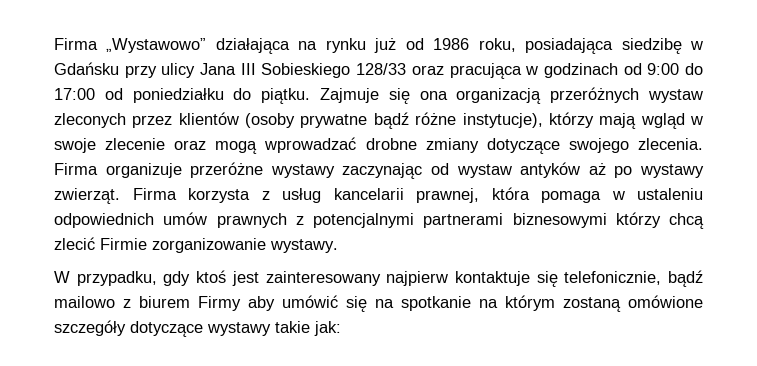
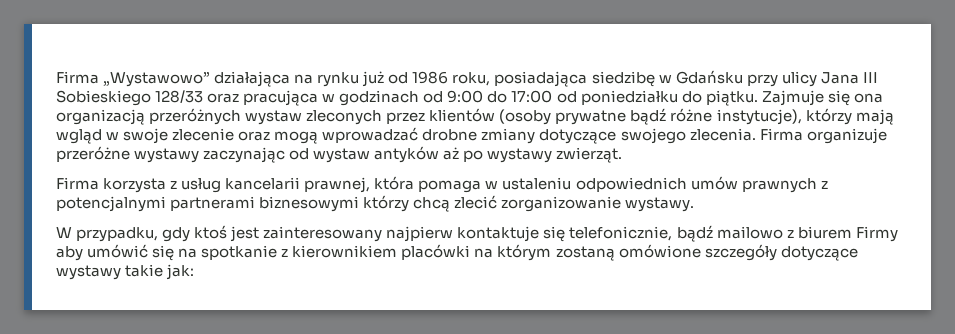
(120, 196) none -> (623, 155) //
[100,238,147,250] Firmie -> (498, 202) none
(471, 303) none -> [281,244,471,260] z kierownikiem placówki

